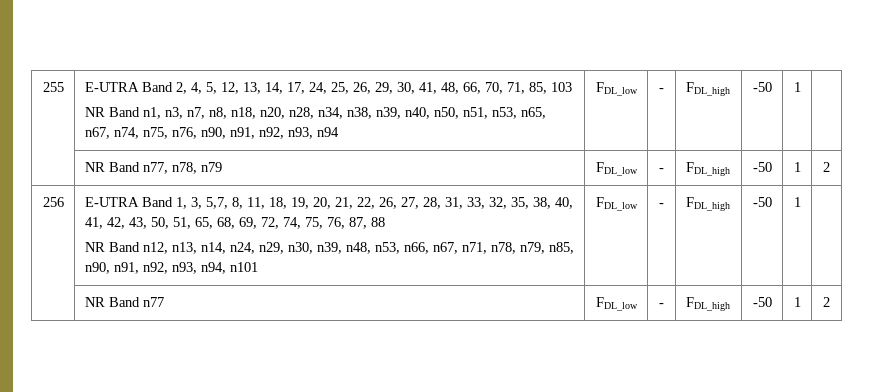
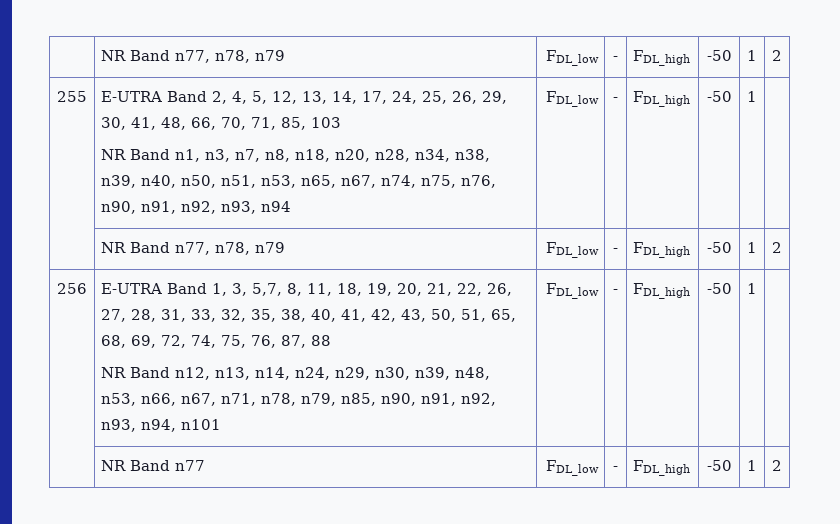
(42, 87) none -> [101,50,286,63] [545,50,599,66] [613,56,618,61] [633,50,691,66] [706,50,732,61] [747,50,757,61] [772,50,782,61] | NR Band n77, n78, n79 | FDL_low | - | FDL_high | -50 | 1 | 2 //

